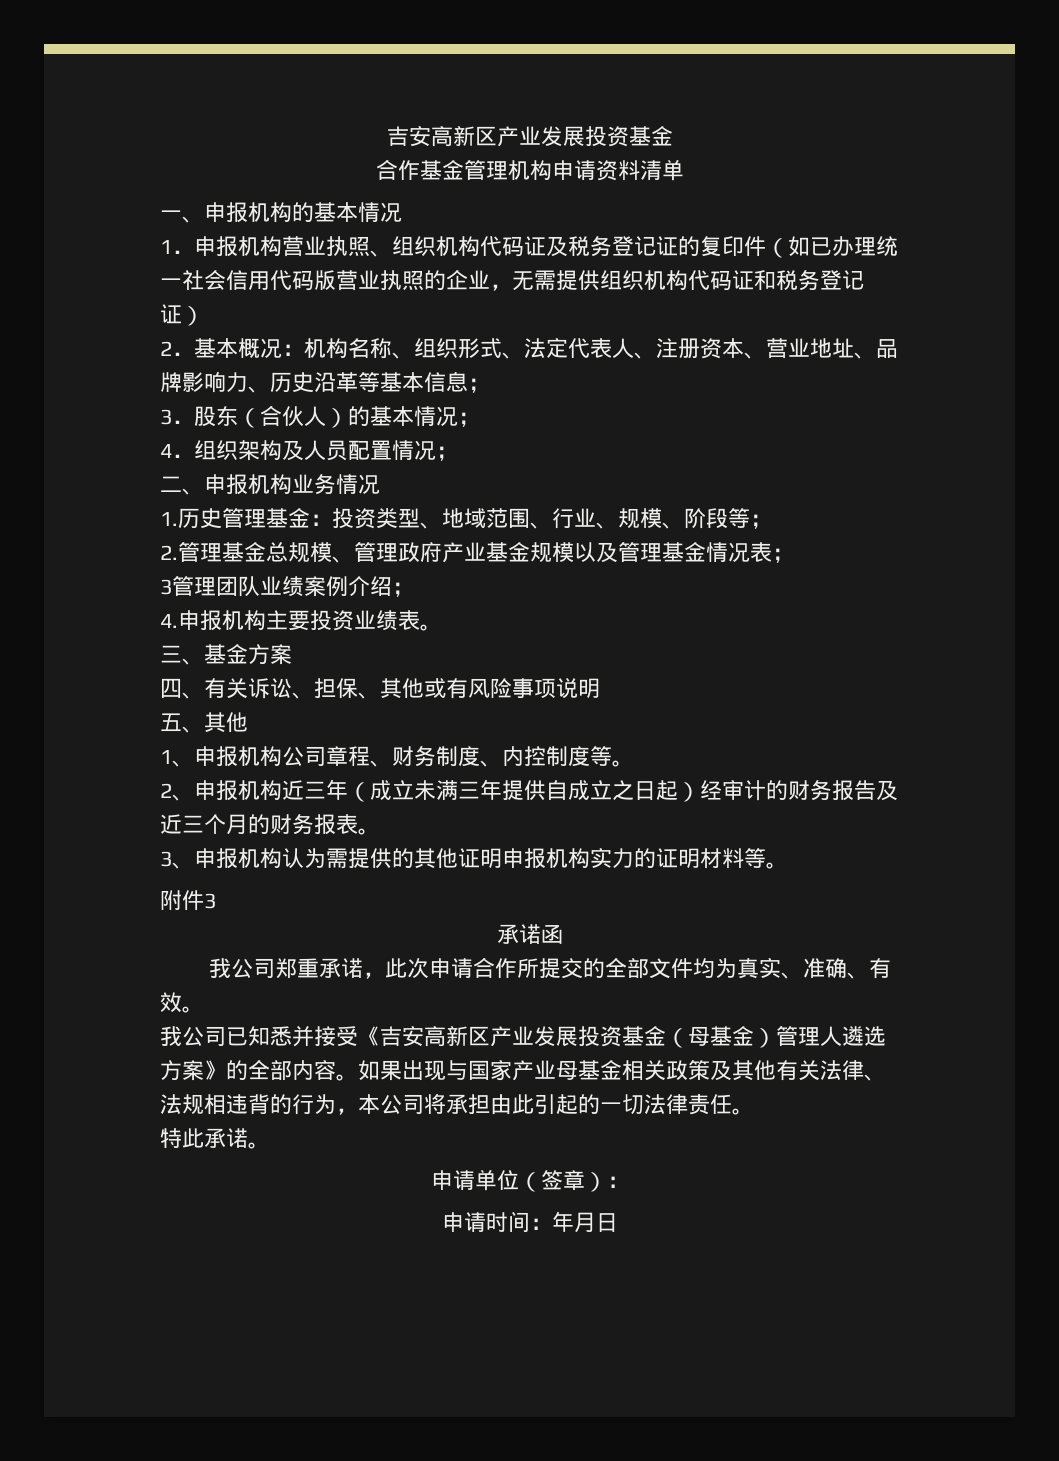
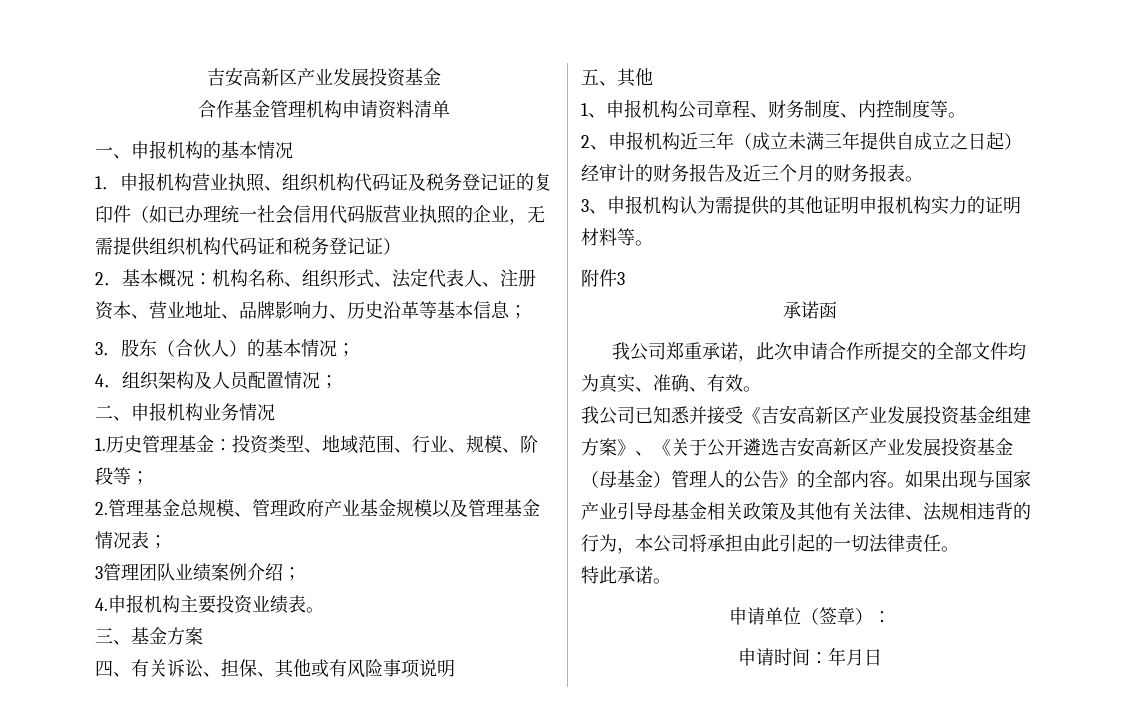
(666, 1036) none -> [995,406,1031,424] [581,437,1013,457] 组建方案》、《关于公开遴选吉安高新区产业发展投资基金
[842,1026,886,1046] [160,1060,204,1081] 遴选方案 -> [725,470,779,489] 的公告
(556, 1069) none -> [617,502,653,520] 引导

